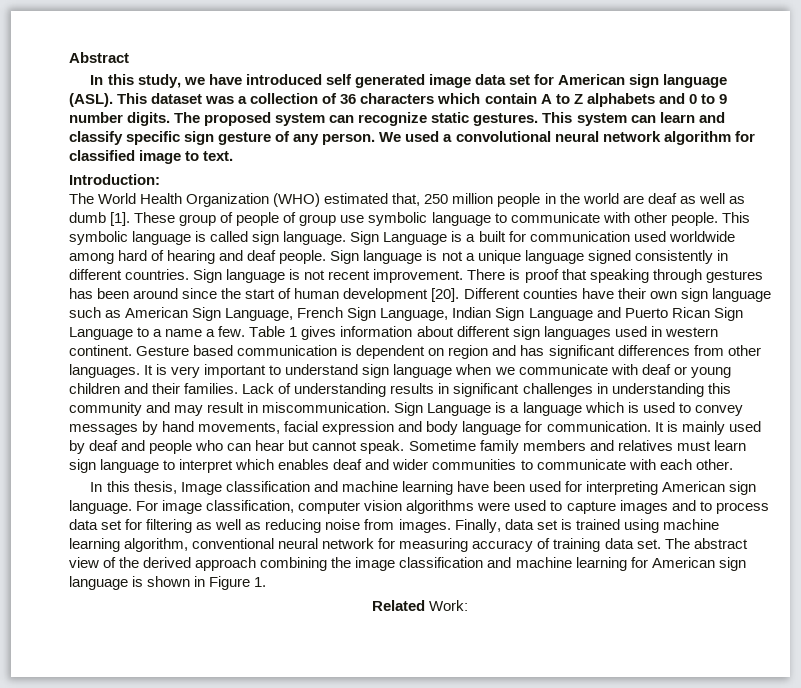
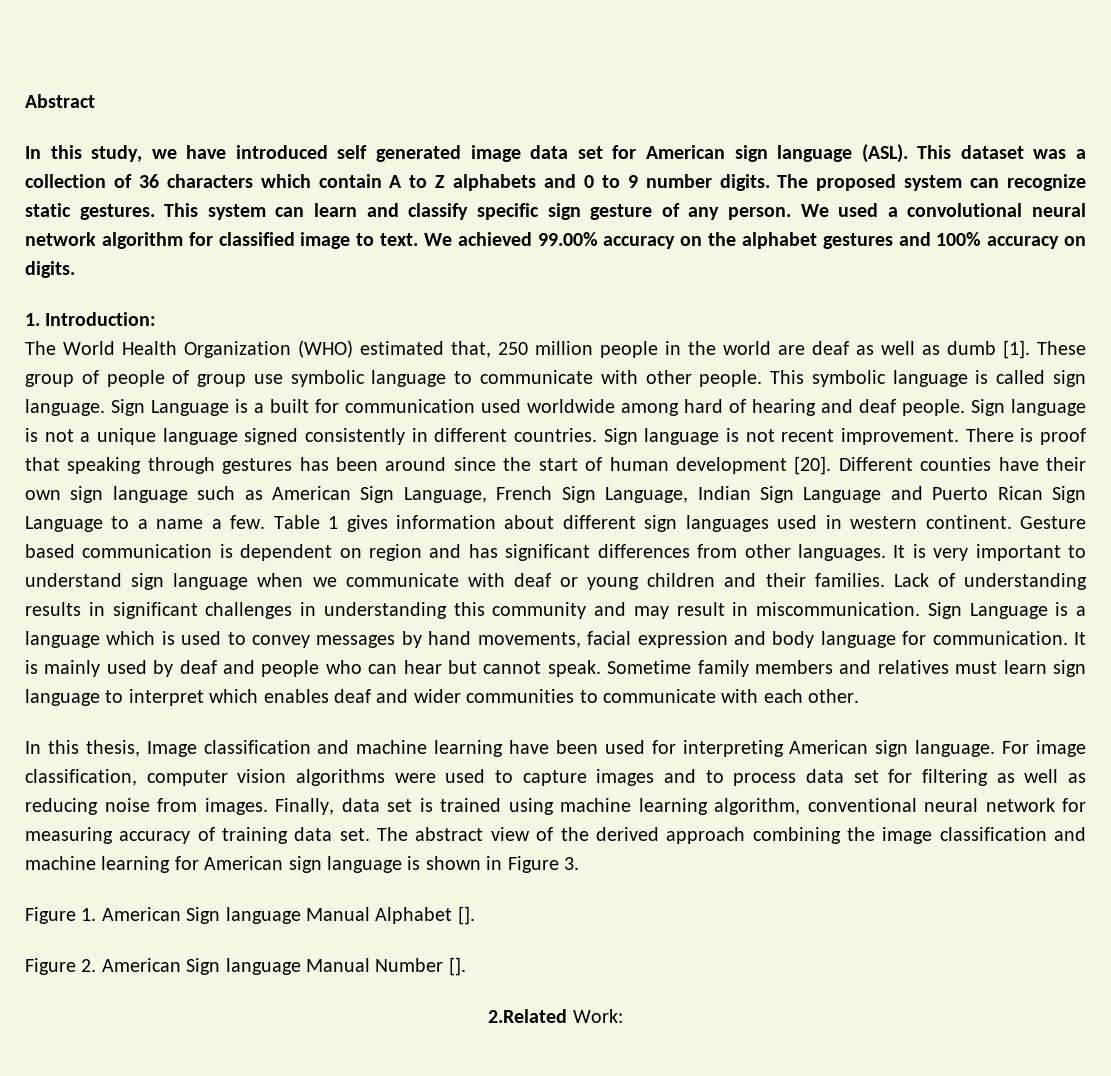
(234, 156) // -> [423,232,1087,249] [25,261,75,278] [25,313,40,326] We achieved 99.00% accuracy on the alphabet gestures and 100% accuracy on digits. // 1.
[254,577,267,587] [371,600,425,611] 1. // Related -> [563,857,579,870] [25,906,475,925] [25,957,466,976] [488,1009,568,1023] 3. // Figure 1. American Sign language Manual Alphabet []. // Figure 2. American Sign language Manual Number []. // 2.Related

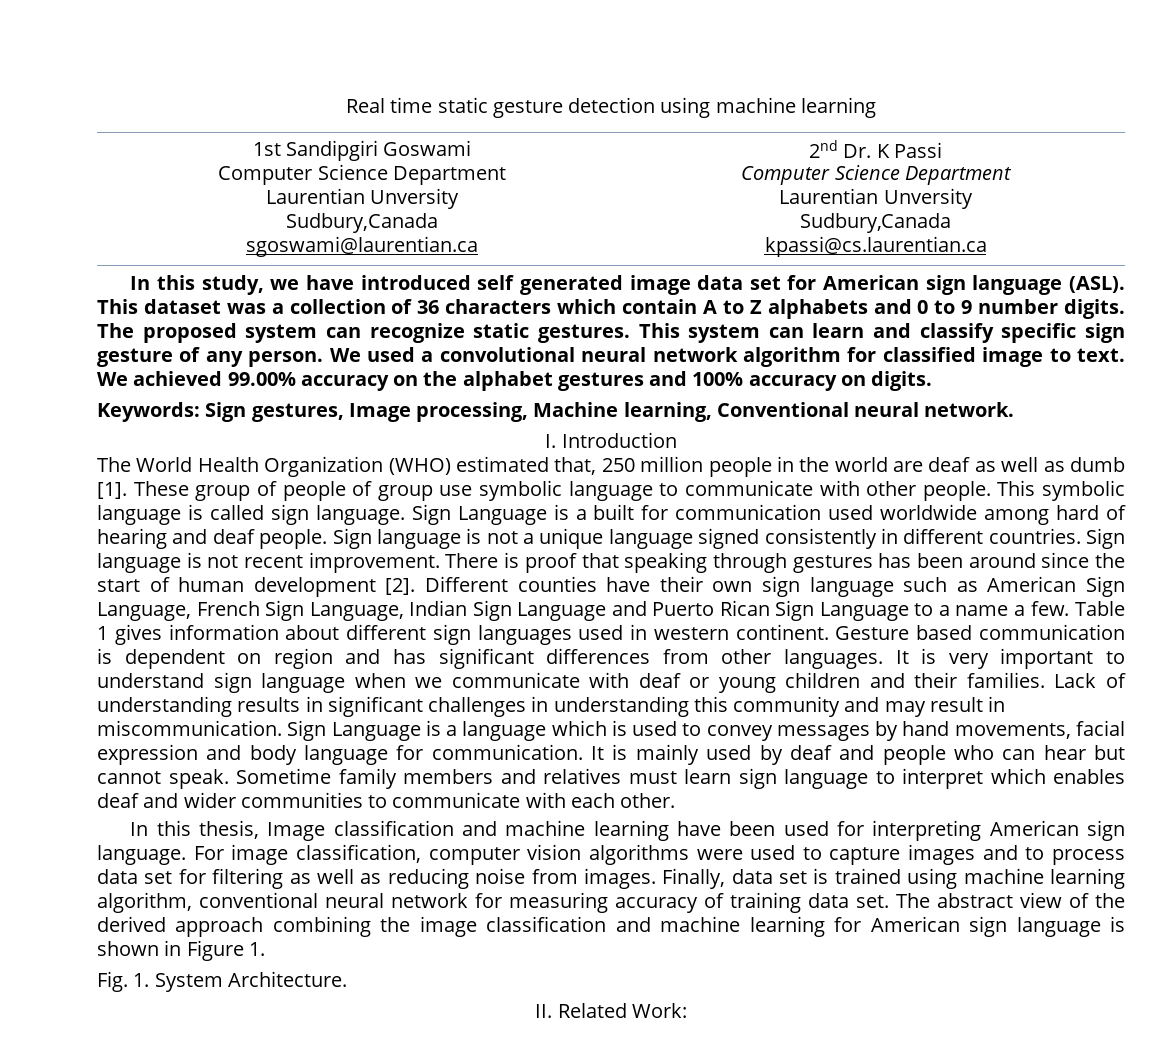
[25,94,95,108] Abstract -> [346,97,876,118] [252,140,472,161] [218,164,506,185] [265,188,460,209] [286,213,439,233] [246,236,478,257] [809,140,942,158] [741,165,1012,185] [779,188,973,209] [799,213,952,233] [764,236,987,257] Real time static gesture detection using machine learning // 1st Sandipgiri Goswami // Computer Science Department // Laurentian Unversity // Sudbury,Canada // sgoswami@laurentian.ca | 2nd Dr. K Passi // Computer Science Department // Laurentian Unversity // Sudbury,Canada // kpassi@cs.laurentian.ca
[25,312,157,326] 1. Introduction: -> [97,402,1015,422] [545,432,677,448] Keywords: Sign gestures, Image processing, Machine learning, Conventional neural network. // I. Introduction
[794,456,832,475] [20]. -> [385,578,416,595] [2].
[563,857,579,870] [25,906,475,925] [25,957,466,976] [488,1009,568,1023] 3. // Figure 1. American Sign language Manual Alphabet []. // Figure 2. American Sign language Manual Number []. // 2.Related -> [248,942,265,956] [97,971,347,992] [535,1003,627,1018] 1. // Fig. 1. System Architecture. // II. Related

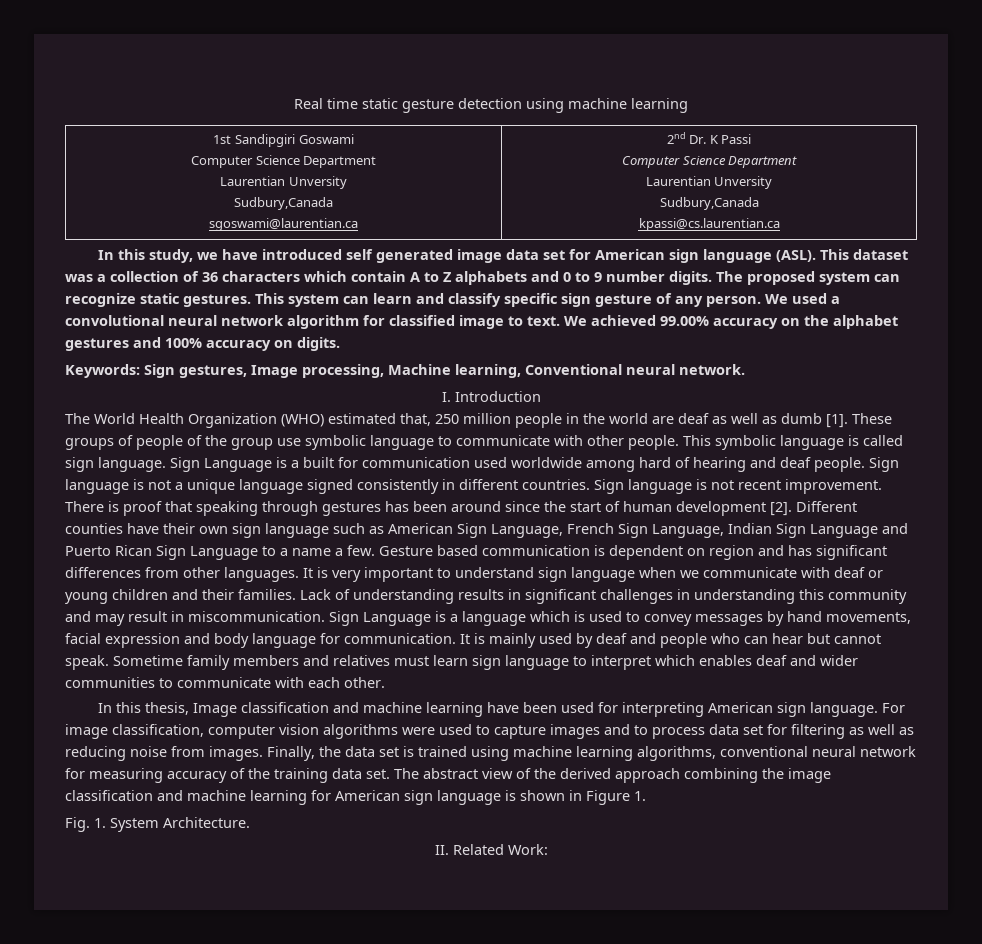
[195,485,251,501] group -> [65,438,114,450] groups
(373, 488) none -> [205,435,227,446] the
[1075,601,1126,616] [97,624,829,645] Table 1 gives information about different sign languages used in western continent. -> (375, 550) none
(726, 878) none -> [319,746,341,757] the
[97,892,192,913] algorithm, -> [637,746,716,761] algorithms,
(724, 900) none -> [248,768,270,779] the

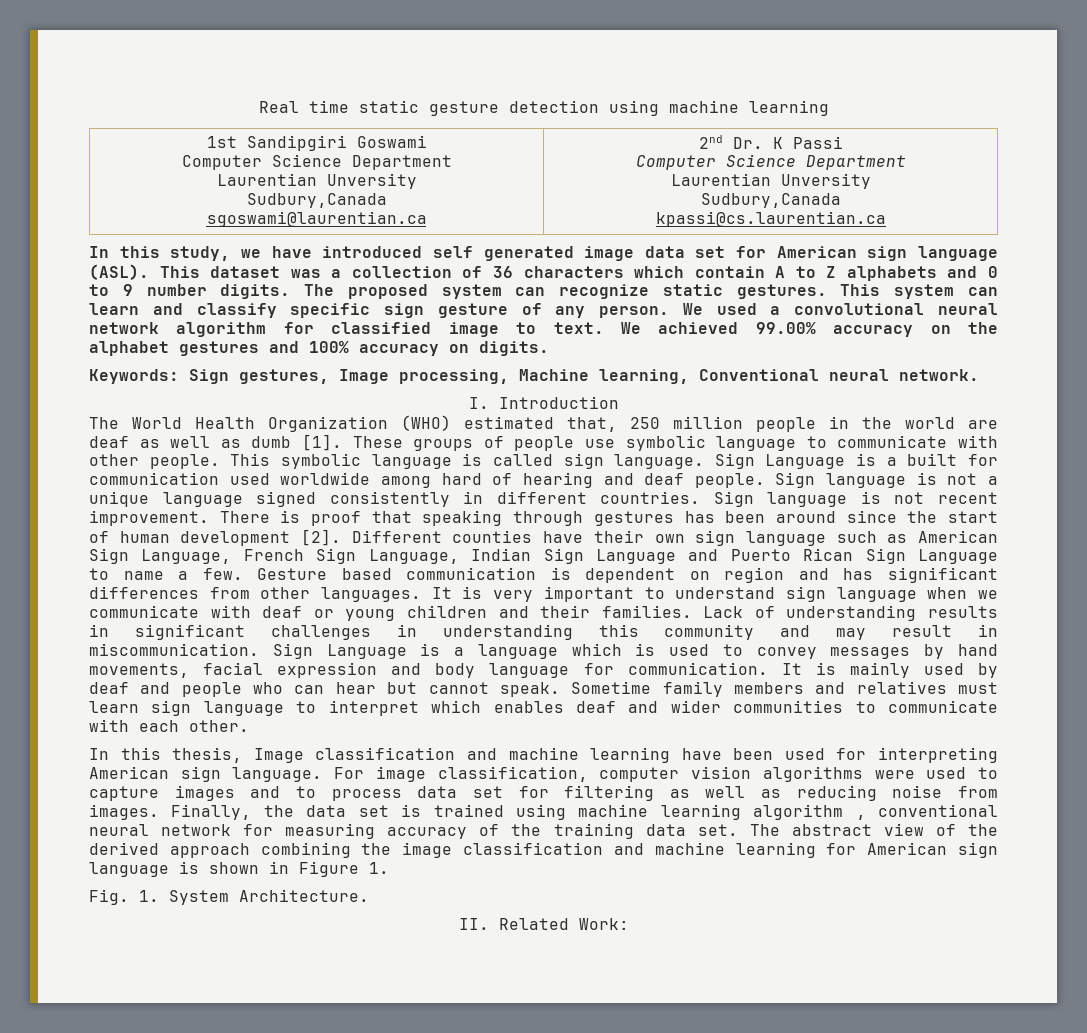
[187,435,273,450] of the group -> (575, 443) none
[280,548,288,556] a -> (109, 574) none
[637,746,716,761] algorithms, -> [753,804,866,820] algorithm ,

